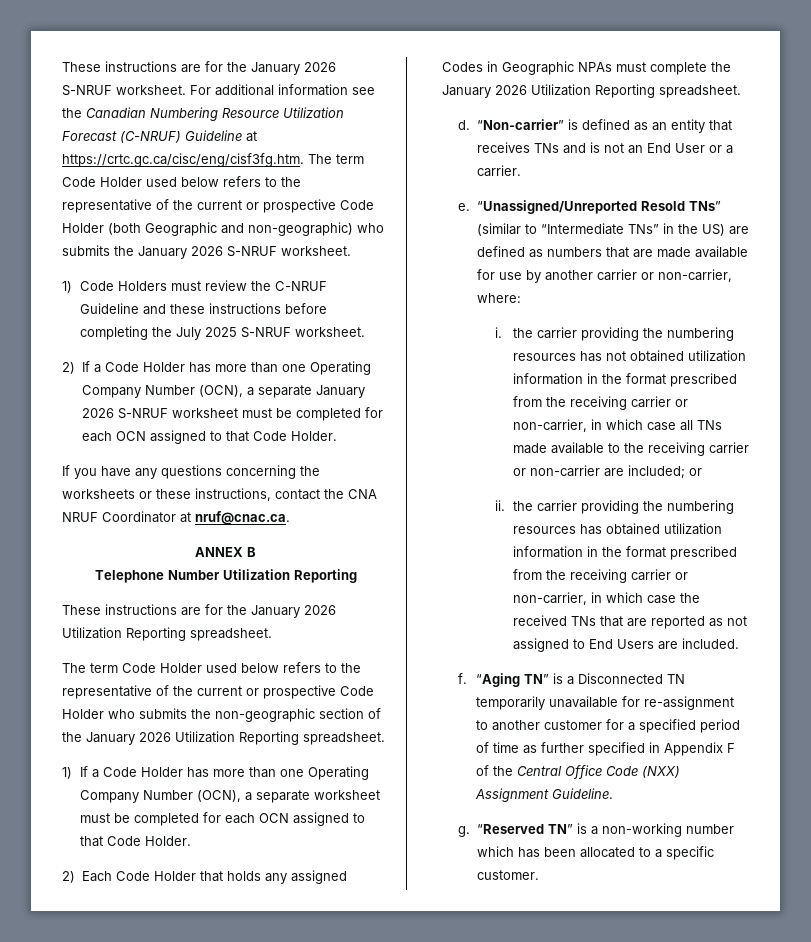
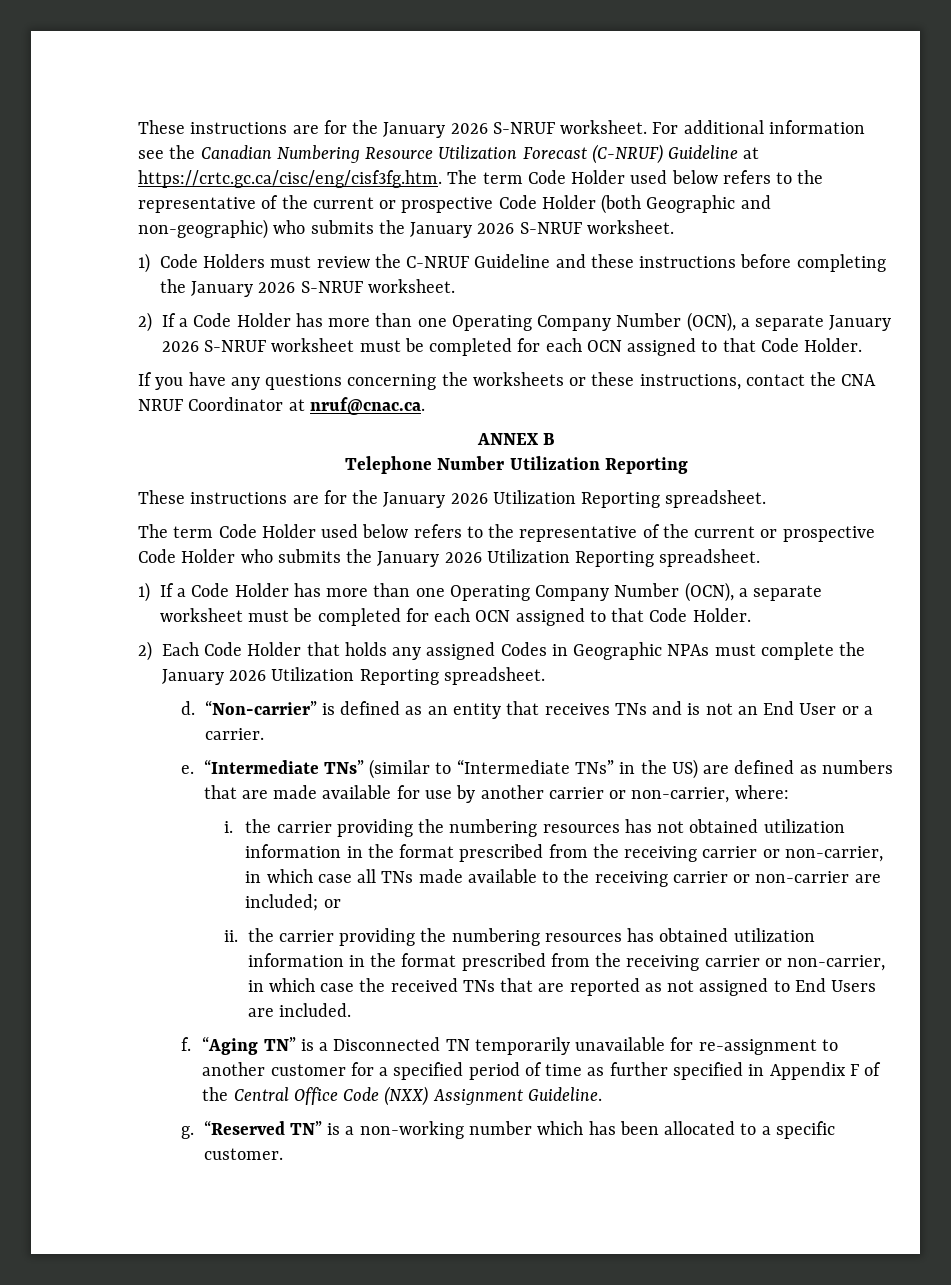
[176,327,238,340] July 2025 -> [191,281,296,297] January 2026
[215,708,381,722] [62,732,82,742] non-geographic section of the -> (373, 556) none
[476,200,685,214] “Unassigned/Unreported Resold -> [203,759,319,774] “Intermediate

